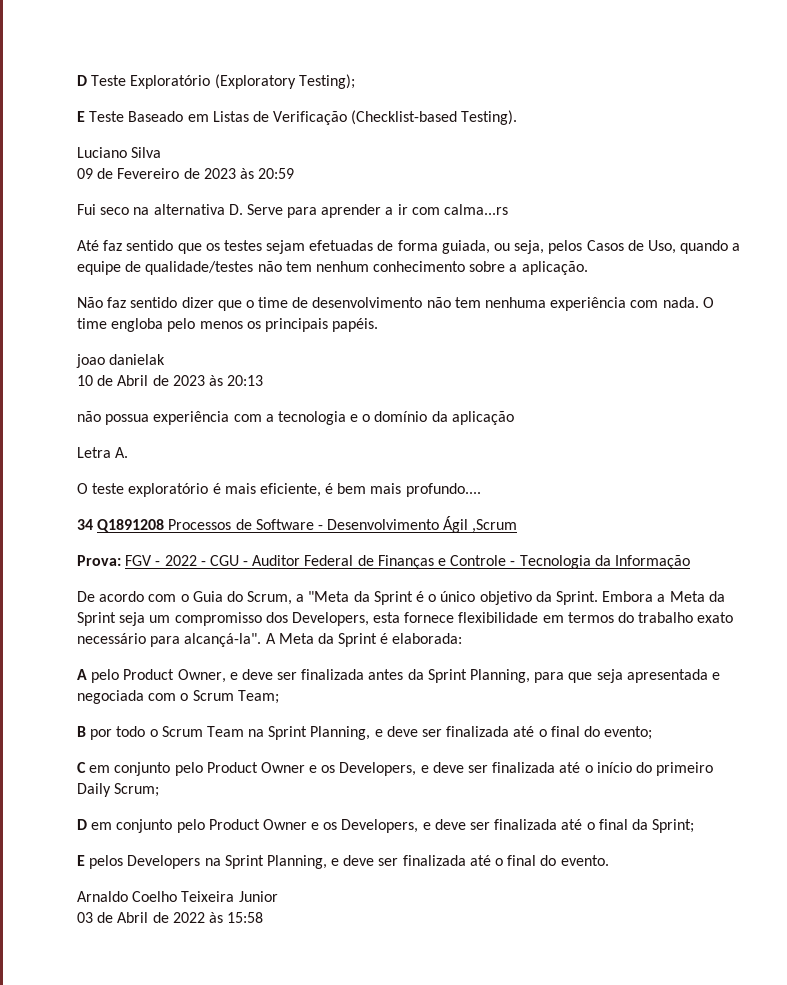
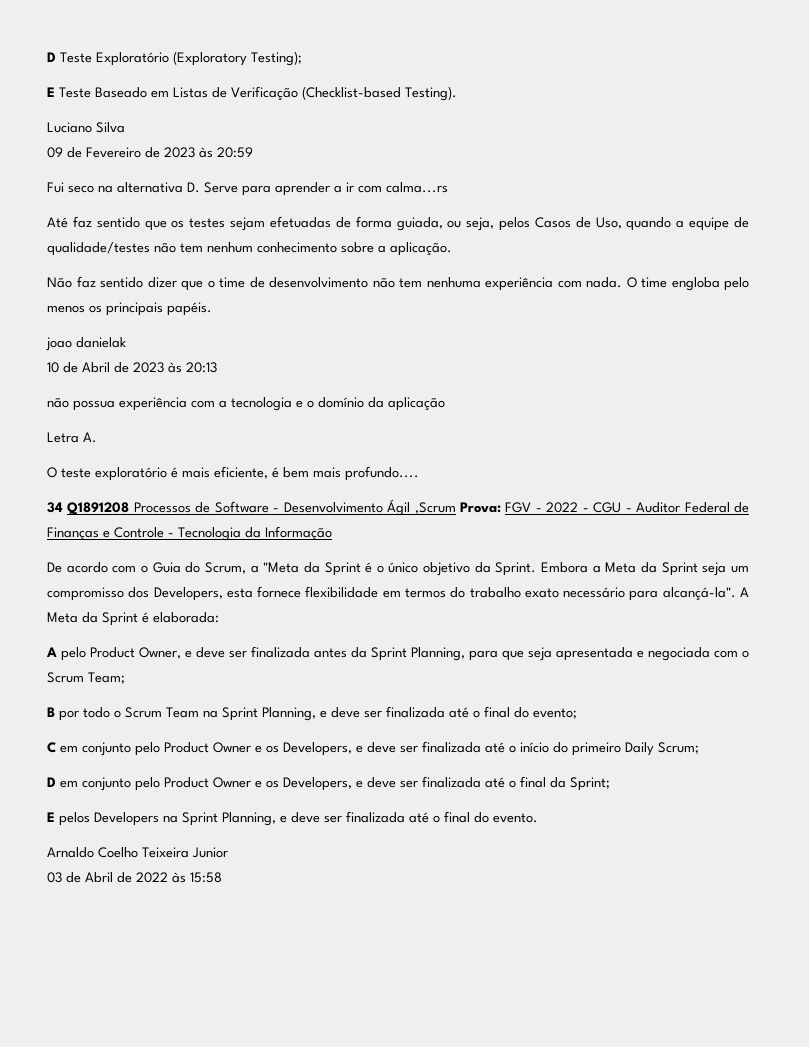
(518, 526) // -> (456, 508) none

